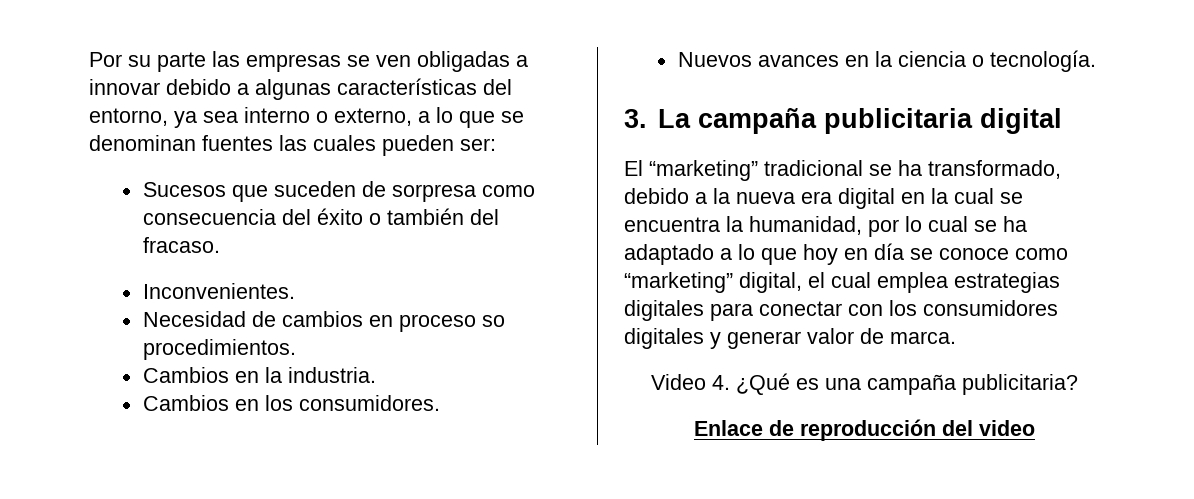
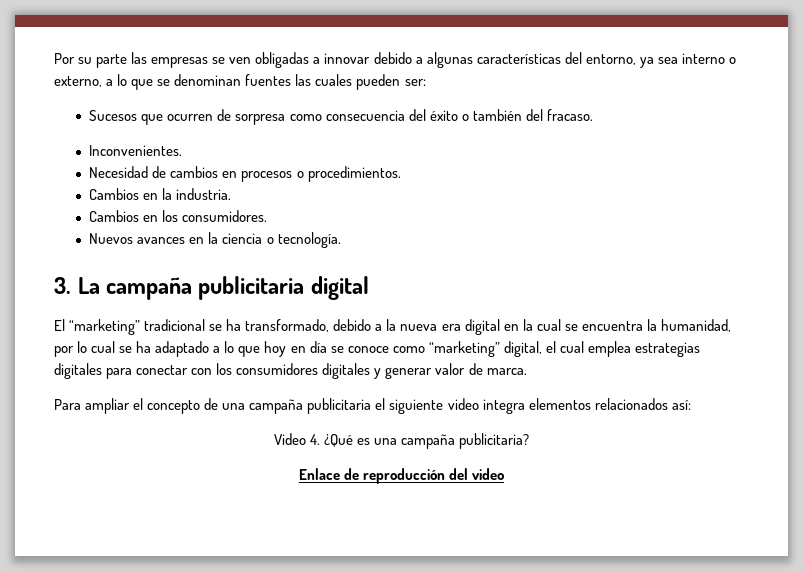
[273,181,356,197] suceden -> [167,114,214,121] ocurren
[398,314,505,332] proceso so -> [241,171,304,182] procesos o
(956, 337) none -> [54,398,691,414] // Para ampliar el concepto de una campaña publicitaria el siguiente video integra elementos relacionados así:

